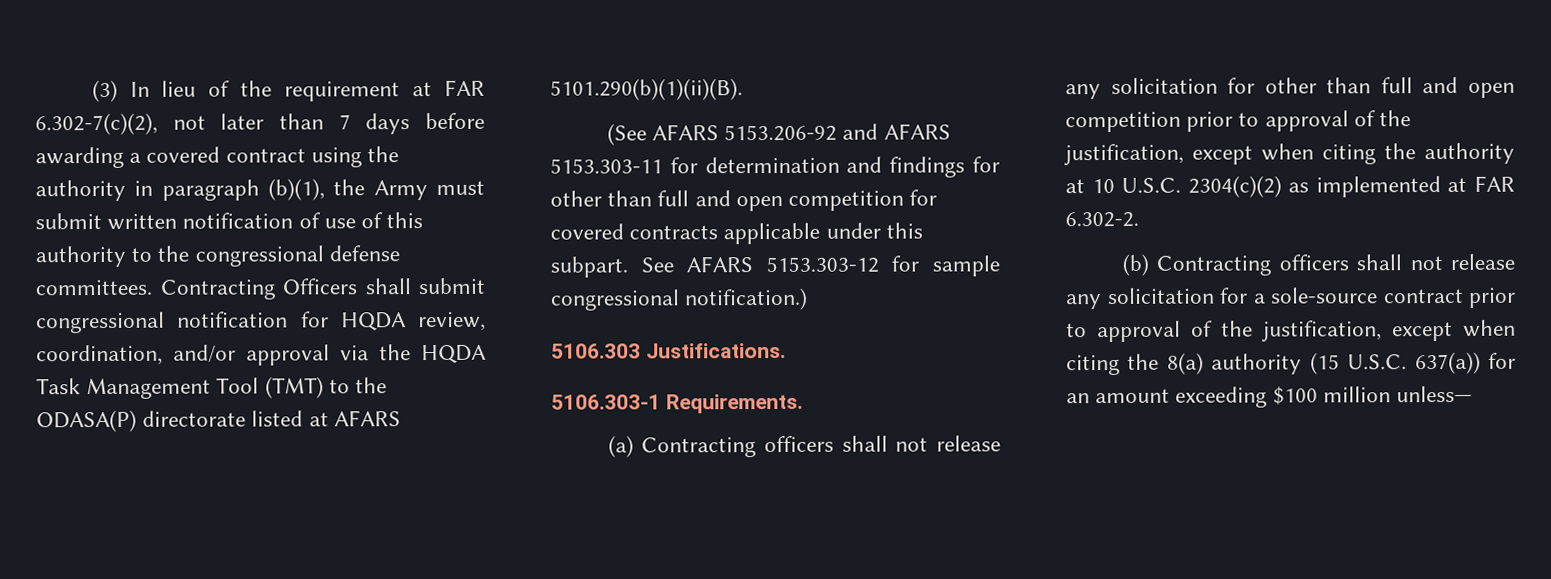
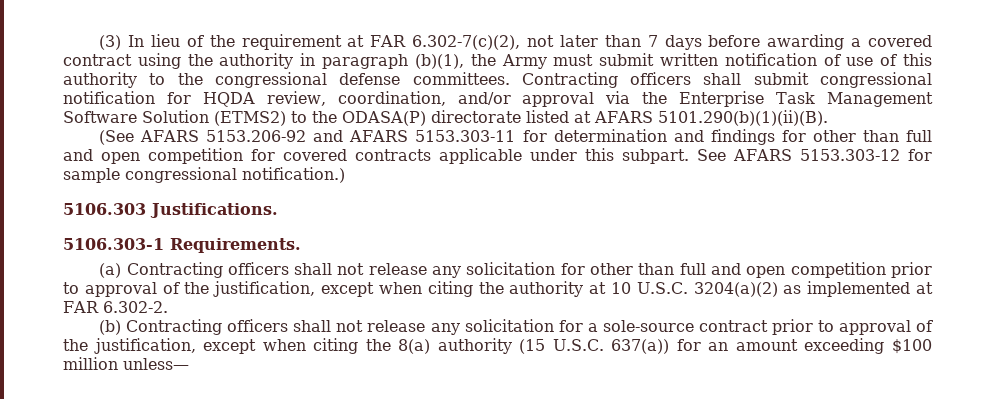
[282,278,358,295] Officers -> [630,72,692,85] officers
[421,344,487,364] HQDA -> [679,91,765,107] Enterprise
[216,376,324,399] Tool (TMT) -> [63,110,286,126] Software Solution (ETMS2)
[1187,175,1282,198] 2304(c)(2) -> [693,282,778,297] 3204(a)(2)

